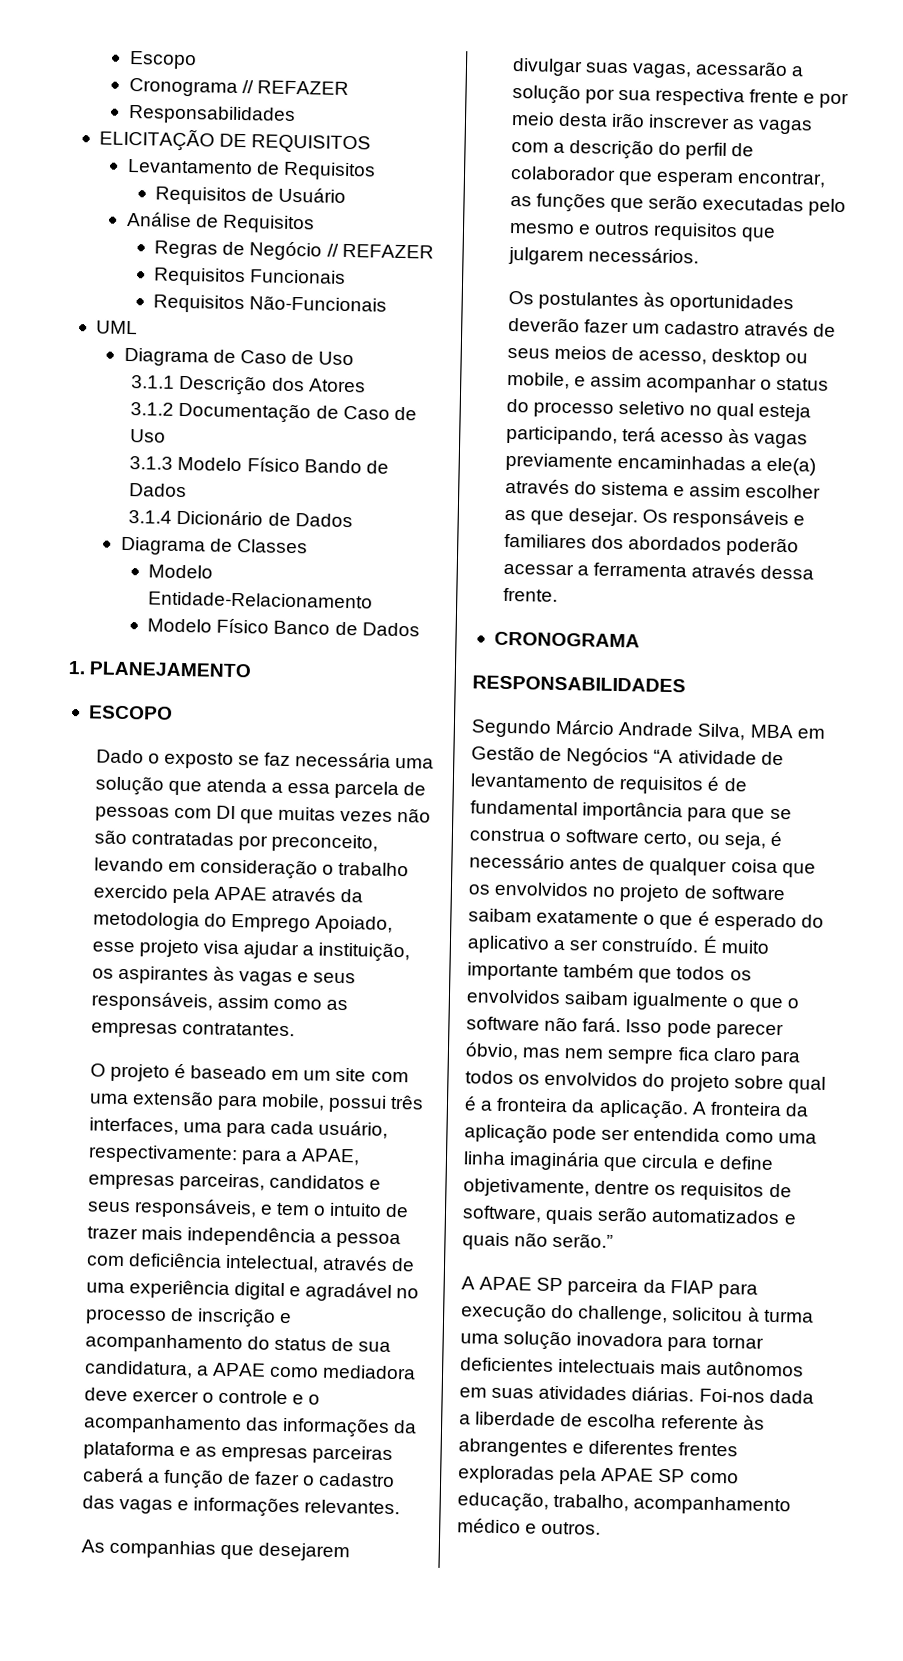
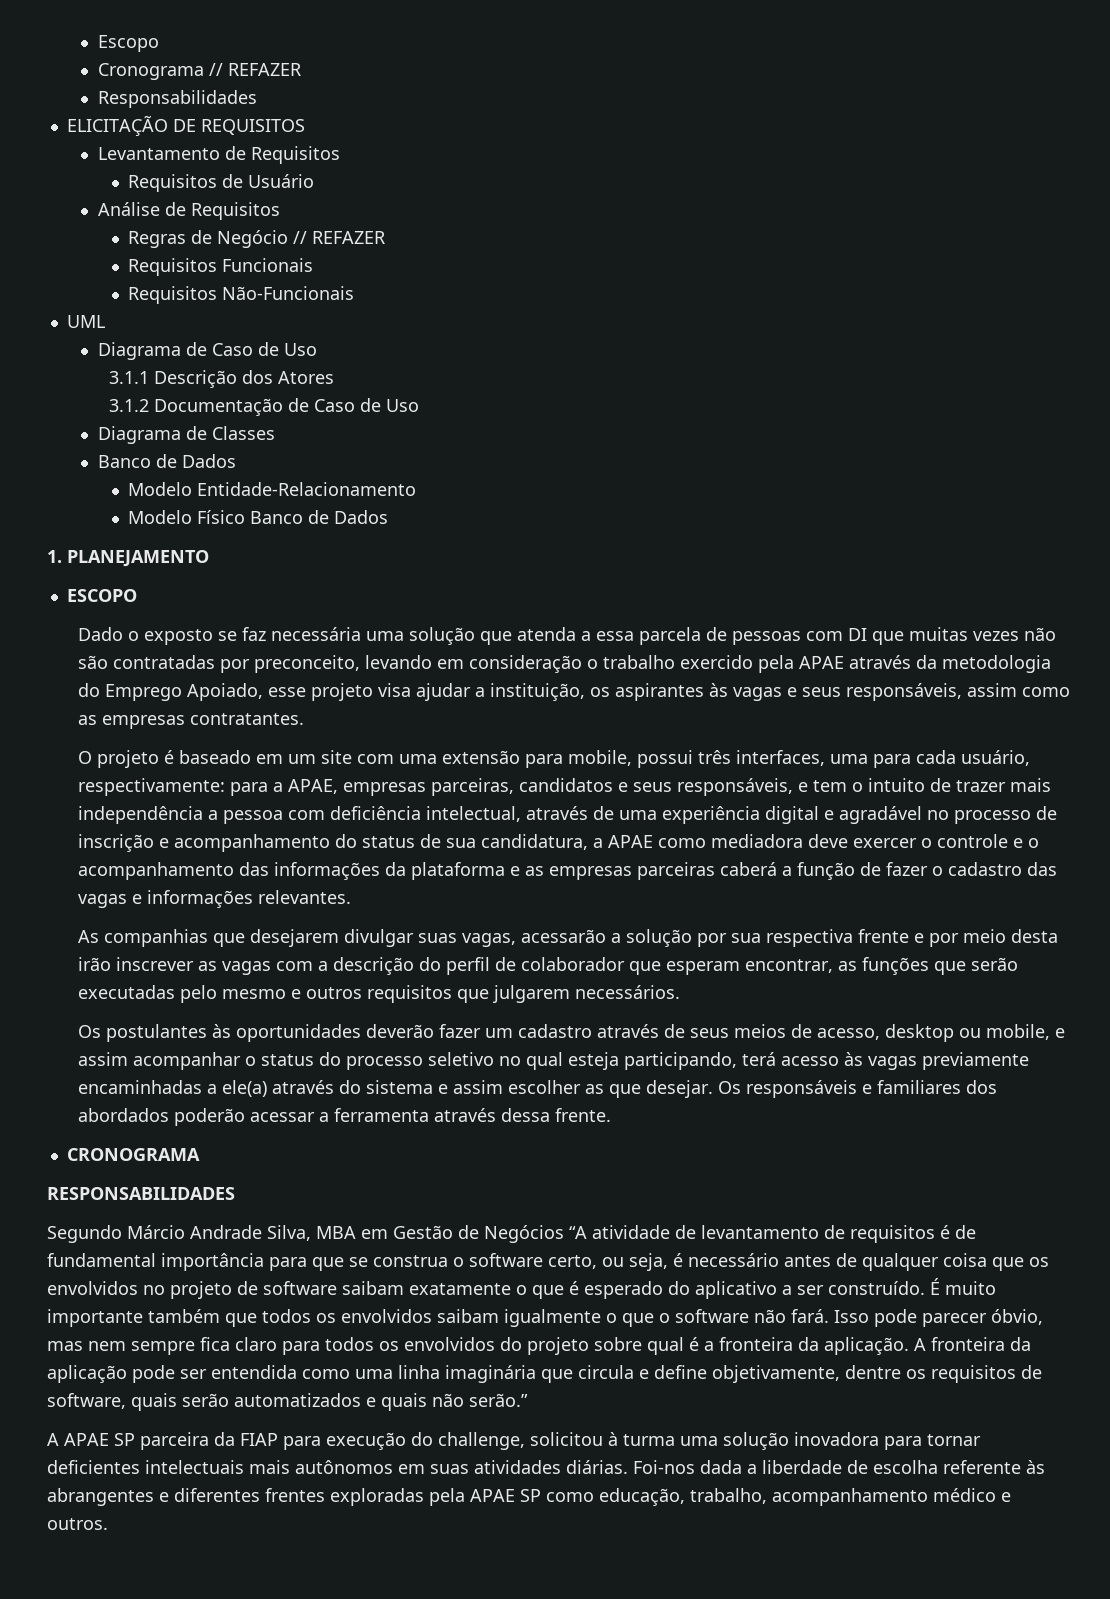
[129,456,389,474] [129,483,188,498] [128,509,353,528] // 3.1.3 Modelo Físico Bando de Dados // 3.1.4 Dicionário de Dados -> (419, 405) none
(308, 546) none -> [97,454,236,468] // Banco de Dados

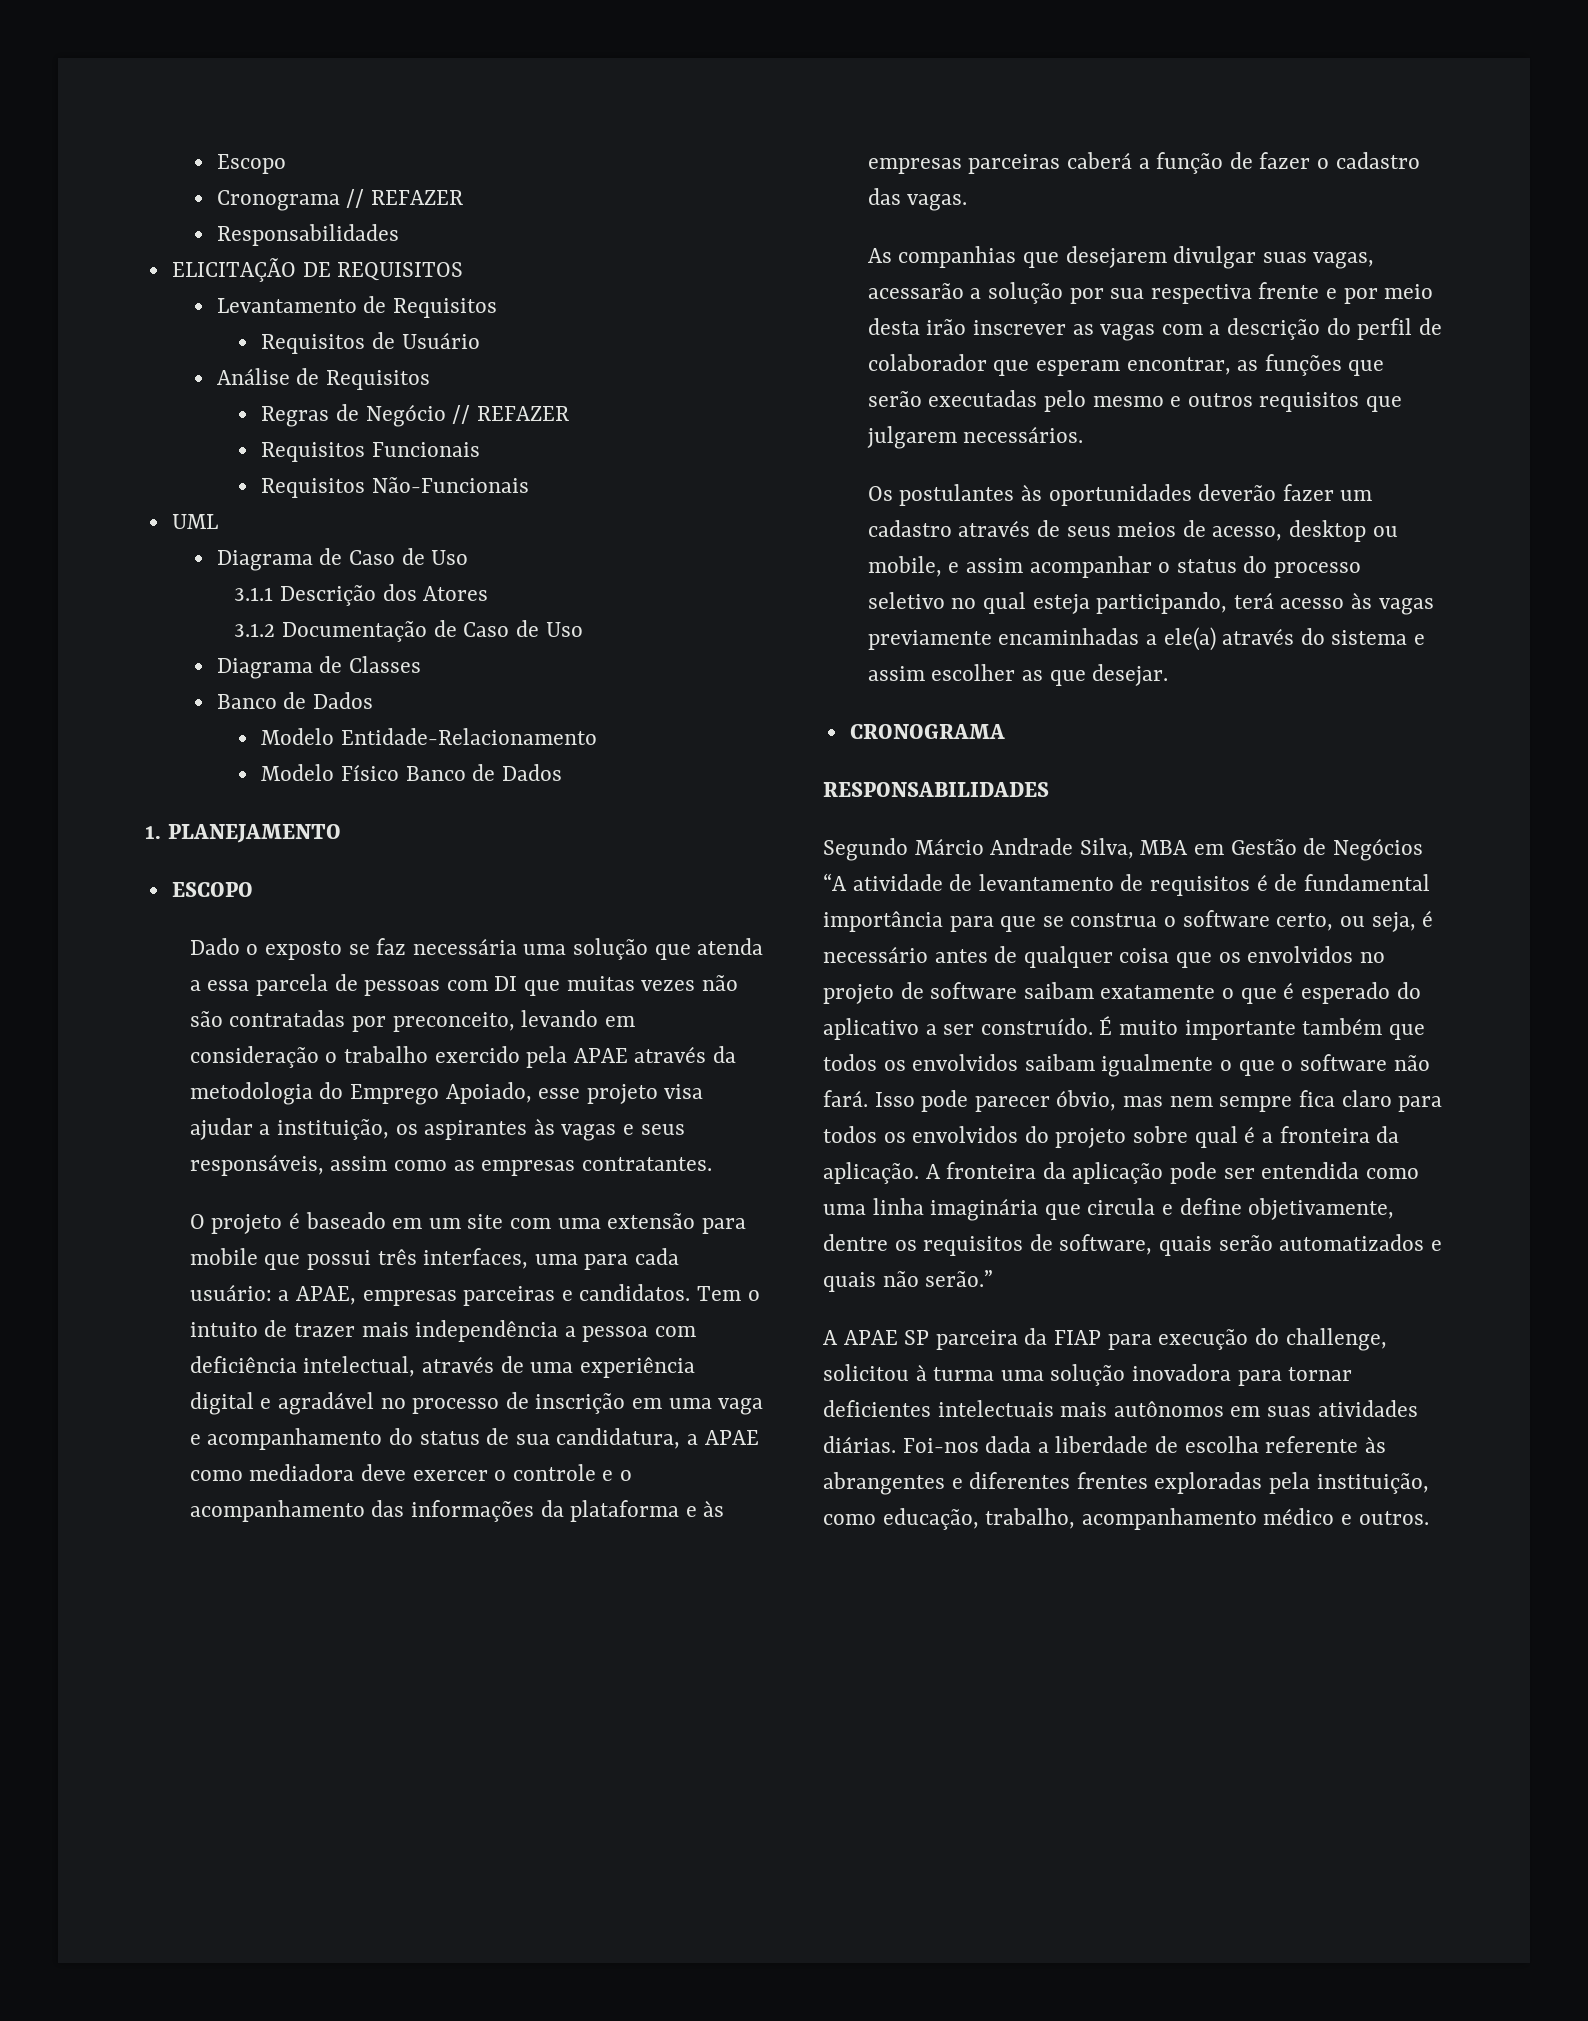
[567,750,632,766] mobile, -> [189,1248,301,1270] mobile que
[960,750,1030,766] [77,778,847,796] usuário, respectivamente: para a APAE, empresas parceiras, candidatos e seus responsáveis, e tem -> [189,1284,742,1306] usuário: a APAE, empresas parceiras e candidatos. Tem
(154, 843) none -> [632,1398,764,1415] em uma vaga
[524,866,544,876] as -> [703,1500,725,1517] às
[77,890,351,908] vagas e informações relevantes. -> [907,194,968,211] vagas.
[717,1080,997,1098] [77,1108,611,1126] Os responsáveis e familiares dos abordados poderão acessar a ferramenta através dessa frente. -> (1169, 675) none
[470,1489,541,1502] APAE SP -> [1316,1473,1429,1494] instituição,

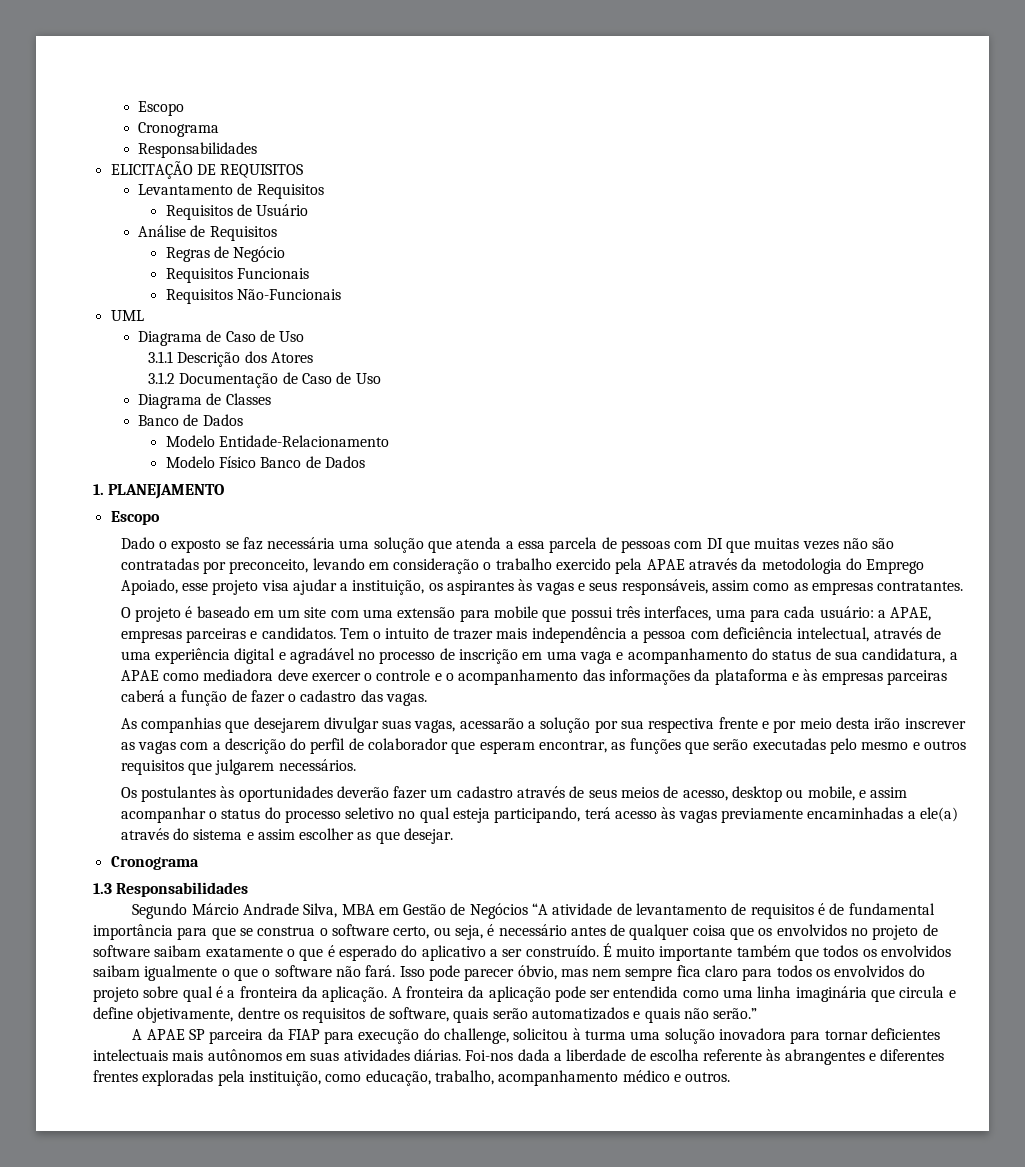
[346,189,463,208] // REFAZER -> (220, 129) none
[452,405,569,424] // REFAZER -> (286, 254) none
[171,882,253,897] ESCOPO -> [110,511,160,525] Escopo
[849,724,1005,739] [823,782,1049,797] CRONOGRAMA // RESPONSABILIDADES -> [110,856,199,870] [93,882,249,897] Cronograma // 1.3 Responsabilidades

